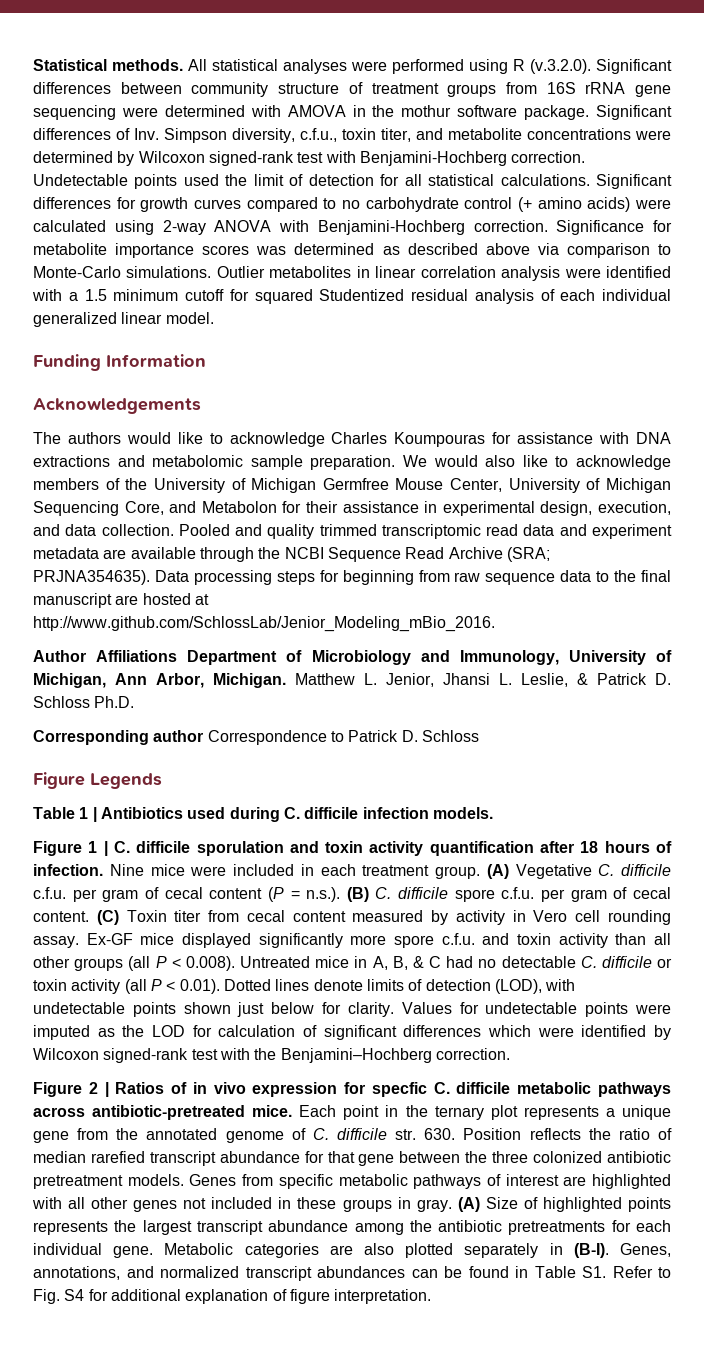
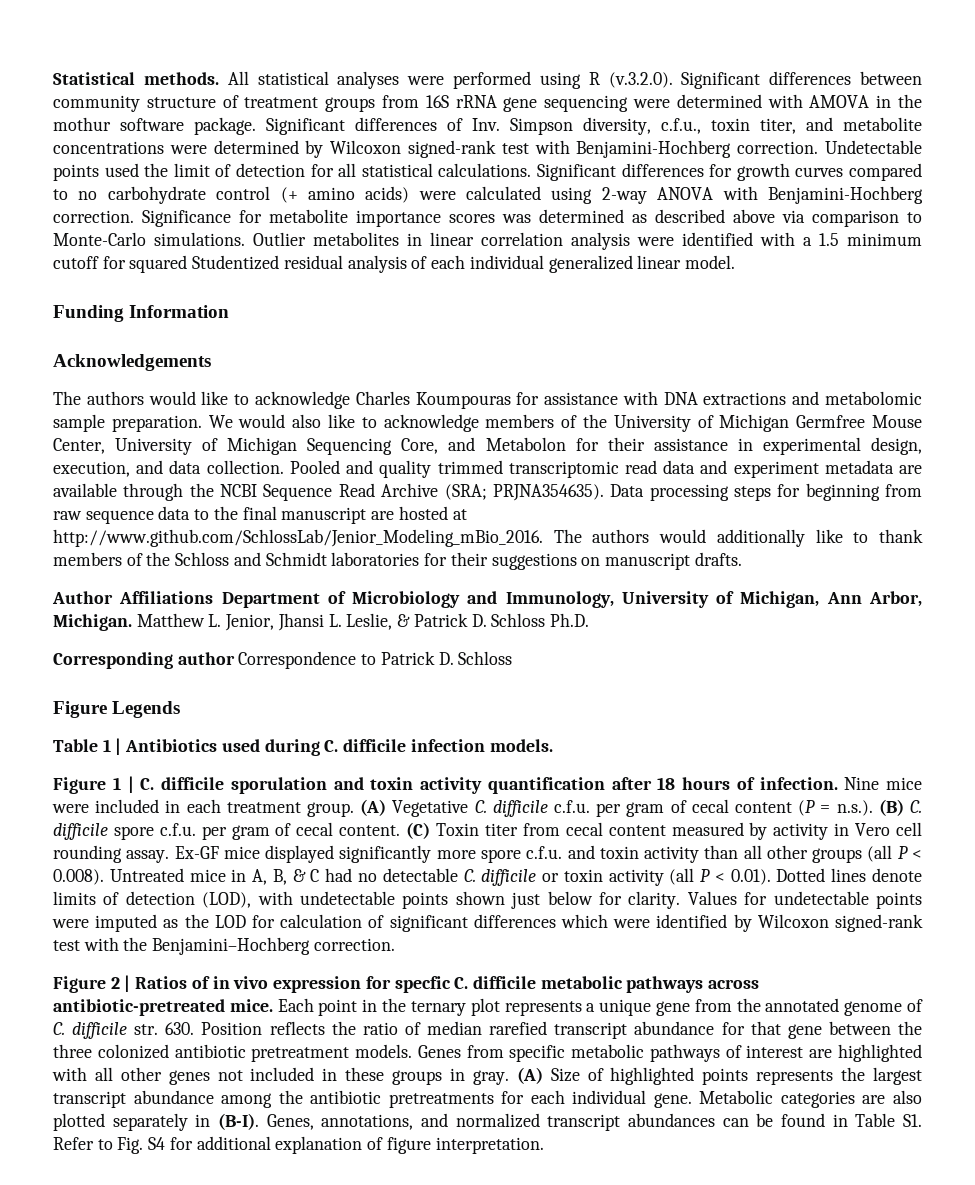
(495, 624) none -> [553,529,923,547] [53,552,742,570] The authors would additionally like to thank members of the Schloss and Schmidt laboratories for their suggestions on manuscript drafts.

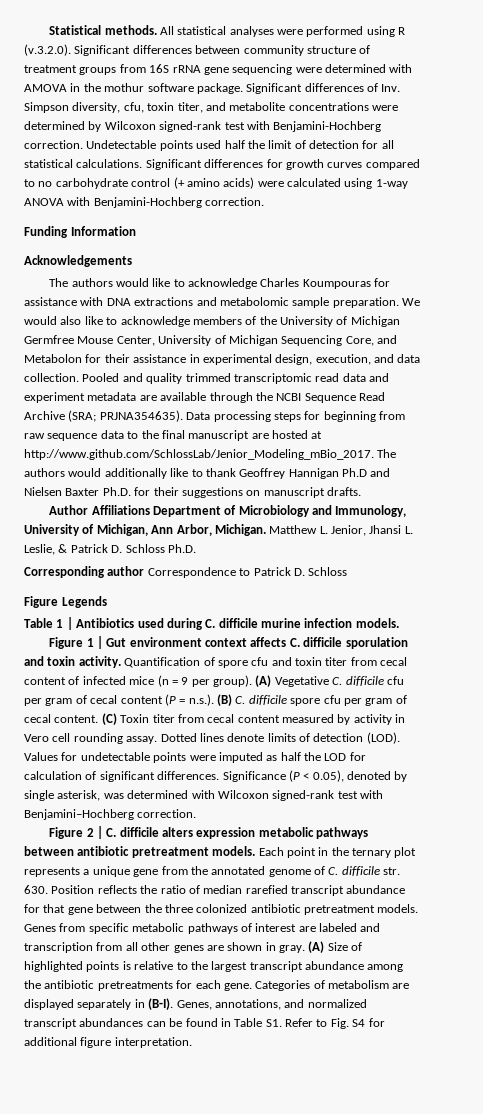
[661,118,701,134] c.f.u., -> [123,102,144,113] cfu,
(139, 170) none -> [224,140,245,149] half
[601,187,647,204] 2-way -> [375,179,408,189] 1-way
[142,209,922,227] [53,232,922,250] [53,255,735,273] Significance for metabolite importance scores was determined as described above via comparison to Monte-Carlo simulations. Outlier metabolites in linear correlation analysis were identified with a 1.5 minimum cutoff for squared Studentized residual analysis of each individual generalized linear model. -> (265, 201) none
[53,529,543,547] http://www.github.com/SchlossLab/Jenior_Modeling_mBio_2016. -> [24,449,374,460] http://www.github.com/SchlossLab/Jenior_Modeling_mBio_2017.
[53,552,420,566] members of the Schloss and Schmidt laboratories -> [239,468,391,479] [24,487,131,496] Geoffrey Hannigan Ph.D and Nielsen Baxter Ph.D.
(407, 745) none -> [261,618,301,628] murine
(134, 784) none -> [106,637,287,647] Gut environment context affects
[420,777,922,794] [52,799,354,817] activity quantification after 18 hours of infection. Nine mice were included in each treatment group. -> [78,656,408,668] [24,675,252,687] activity. Quantification of spore cfu and toxin titer from cecal content of infected mice (n = 9 per group).
[554,800,590,813] c.f.u. -> [386,676,404,685] cfu
[159,823,196,836] c.f.u. -> [323,695,341,704] cfu
[174,845,923,863] [53,868,771,886] Ex-GF mice displayed significantly more spore c.f.u. and toxin activity than all other groups (all P < 0.008). Untreated mice in A, B, & C had no detectable C. difficile or toxin activity (all P < 0.01). -> (158, 740) none
[202,891,681,909] (LOD), with undetectable points shown just below for clarity. -> [366,732,400,744] (LOD).
(179, 923) none -> [280,752,301,761] half
[473,914,924,932] [53,937,148,951] differences which were identified by Wilcoxon signed-rank test with the -> [157,770,408,782] [24,790,383,801] differences. Significance (P < 0.05), denoted by single asterisk, was determined with Wilcoxon signed-rank test with
[135,976,760,993] [53,999,273,1016] Ratios of in vivo expression for specfic C. difficile metabolic pathways across antibiotic-pretreated mice. -> [106,827,369,839] [24,846,256,858] C. difficile alters expression metabolic pathways between antibiotic pretreatment models.
[837,1044,922,1062] [52,1067,443,1085] highlighted with all other genes not included in these groups -> [319,923,381,932] [24,942,263,953] labeled and transcription from all other genes are shown
[756,1070,834,1085] represents -> [122,961,188,970] is relative to
[572,1090,923,1108] [53,1113,105,1131] individual gene. Metabolic categories are also plotted -> [223,980,410,991] [24,999,74,1010] gene. Categories of metabolism are displayed
[275,1136,384,1154] explanation of -> (77, 1041) none

